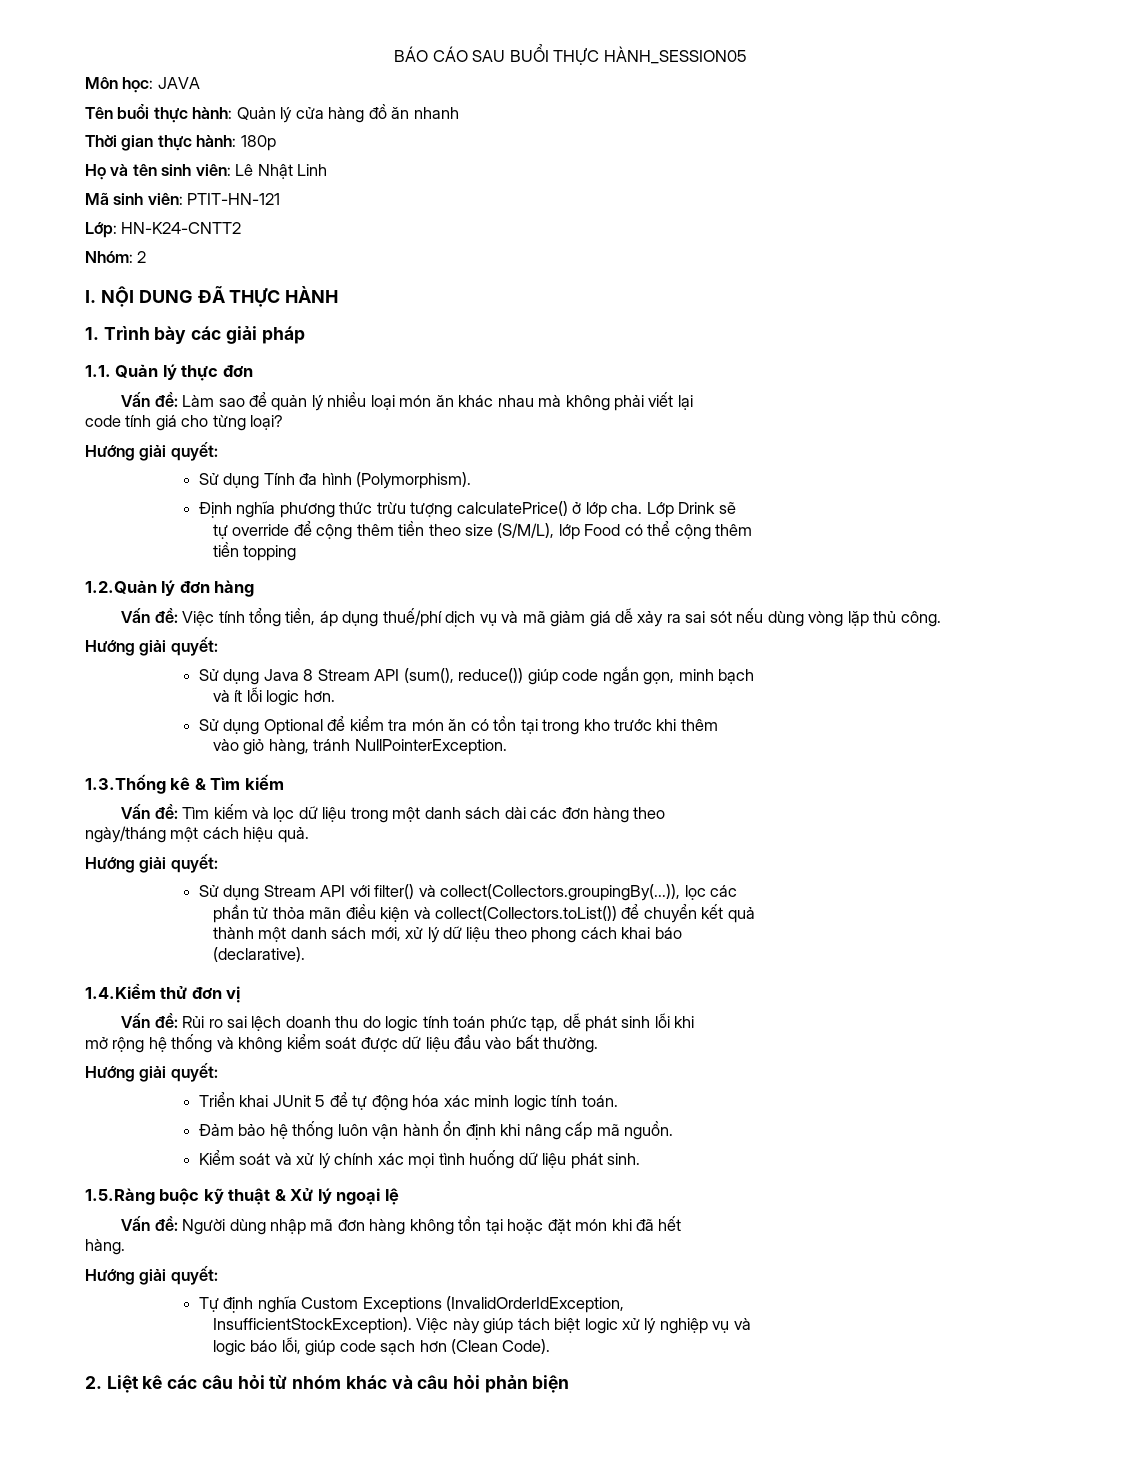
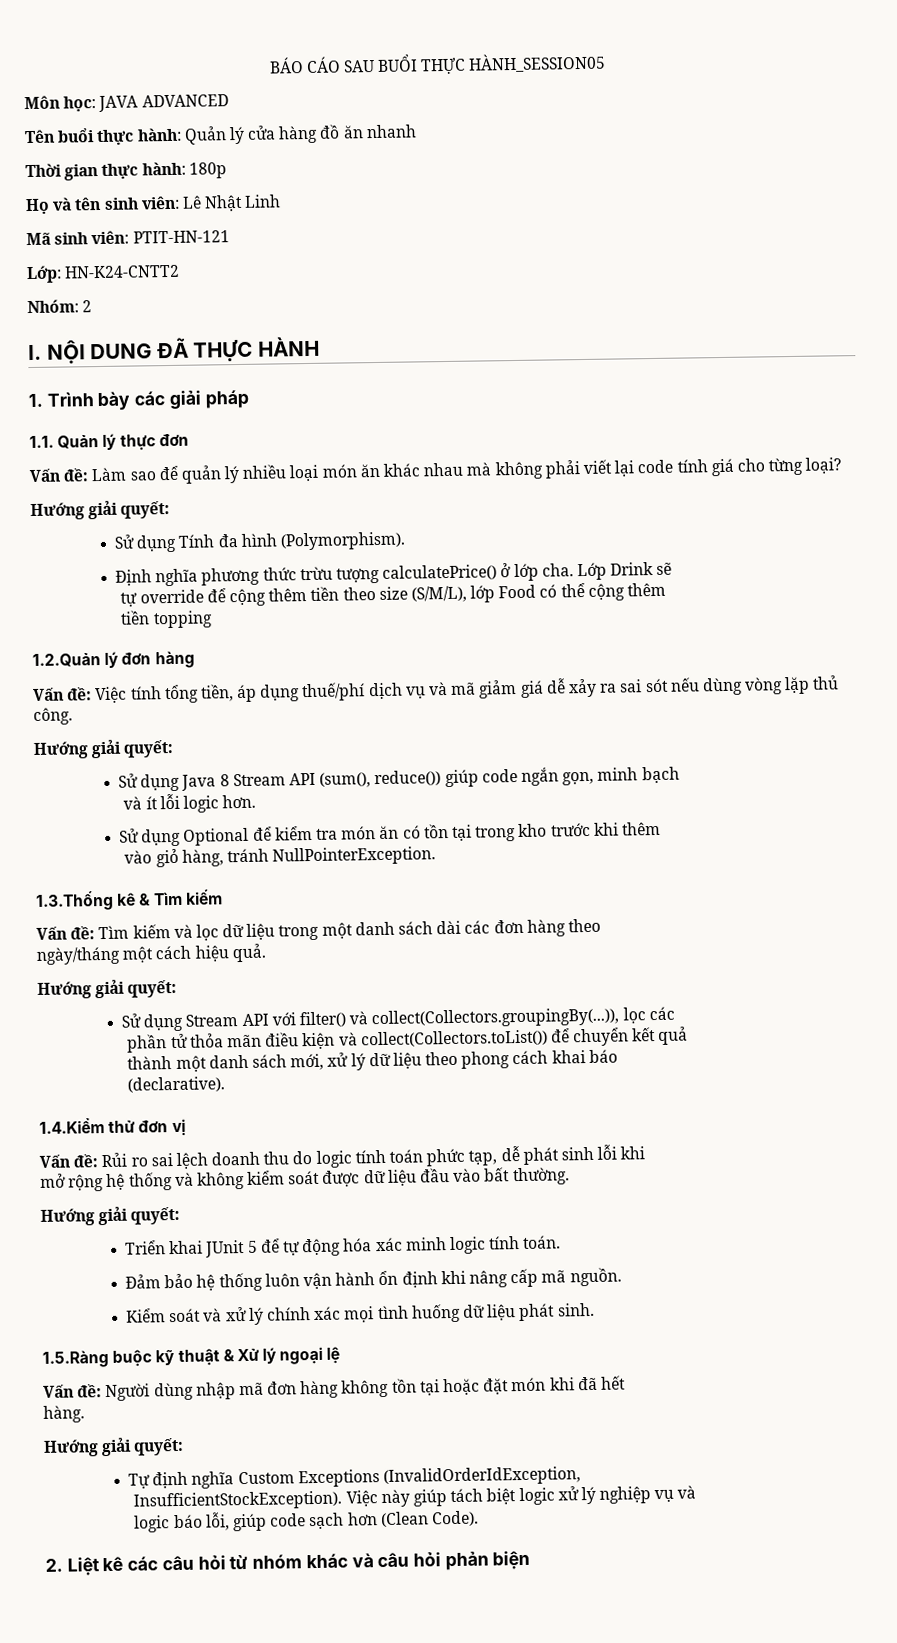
(200, 83) none -> [141,94,229,108] ADVANCED
(693, 402) // -> (636, 468) none

